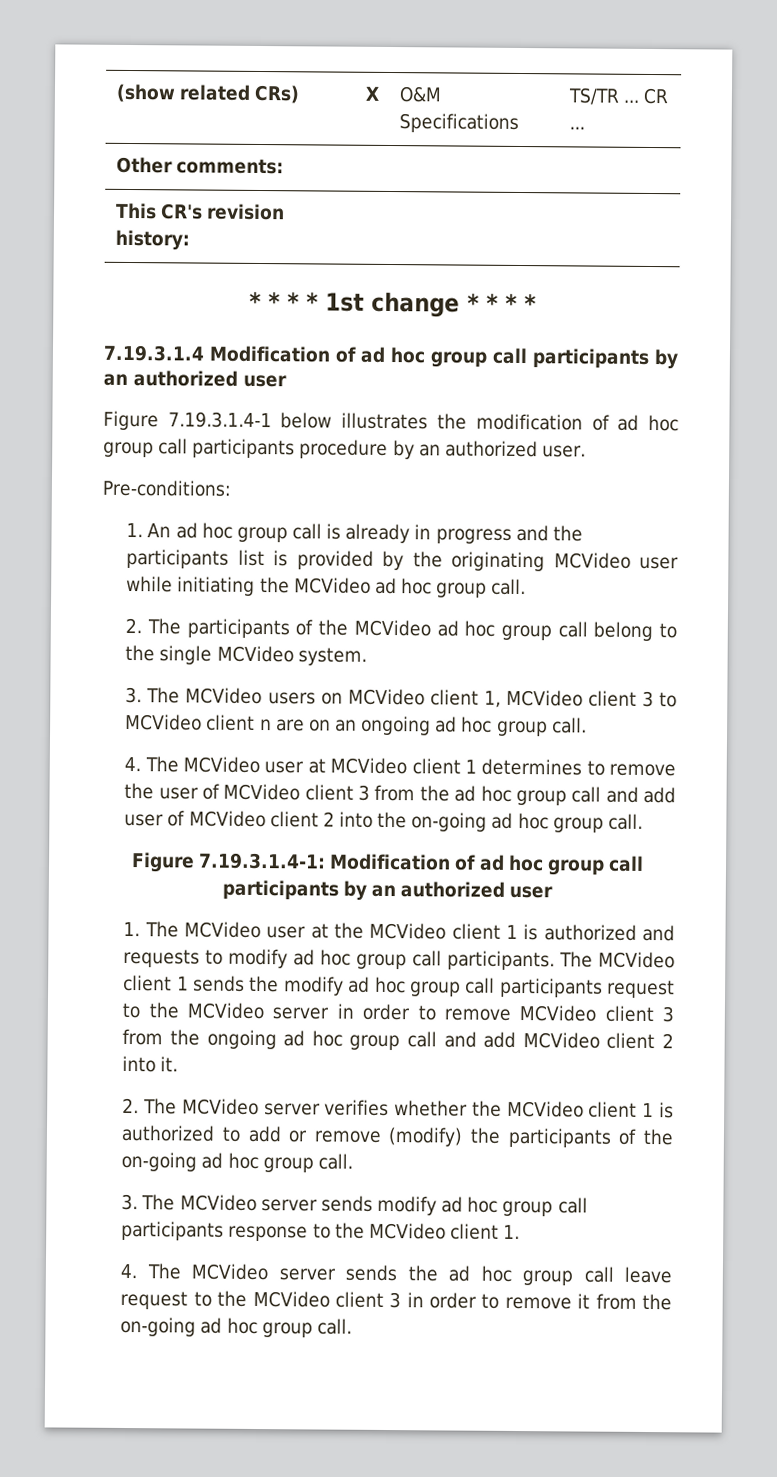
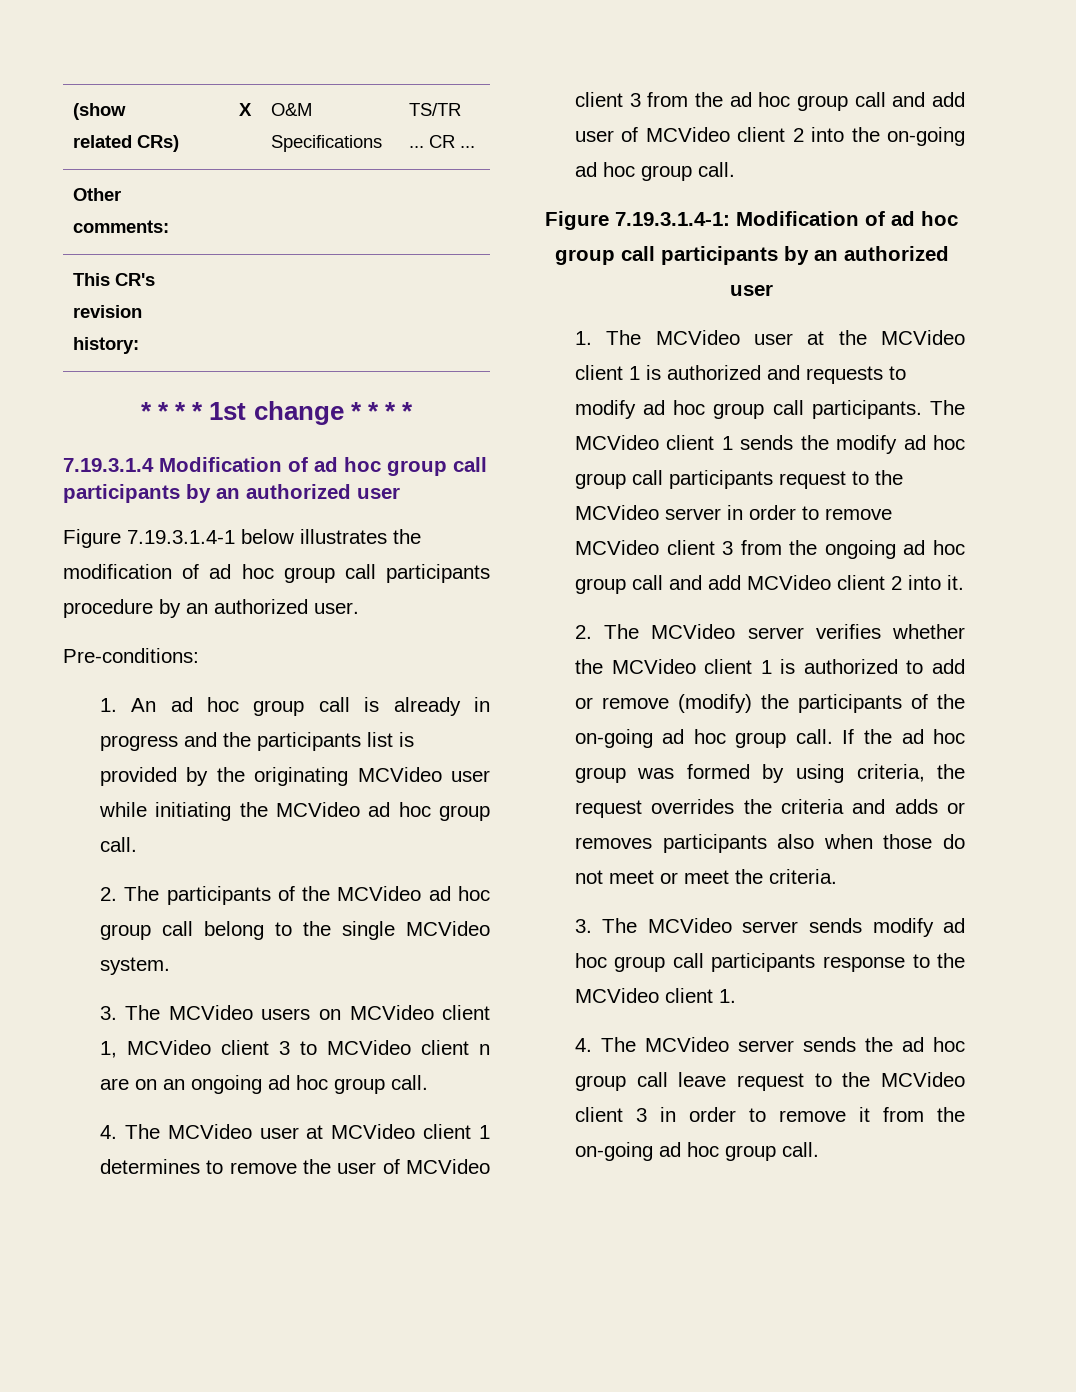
(353, 1161) none -> [842,729,965,744] [574,764,965,783] [574,799,965,818] [574,834,965,853] [574,869,837,884] If the ad hoc group was formed by using criteria, the request overrides the criteria and adds or removes participants also when those do not meet or meet the criteria.

